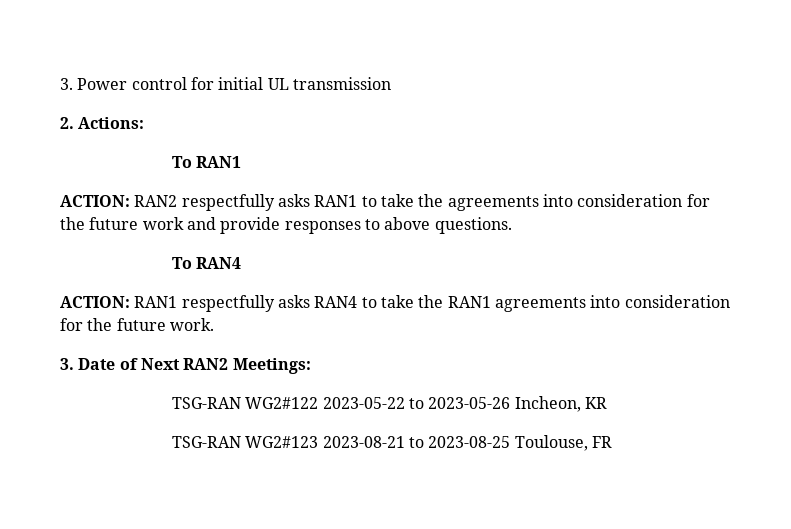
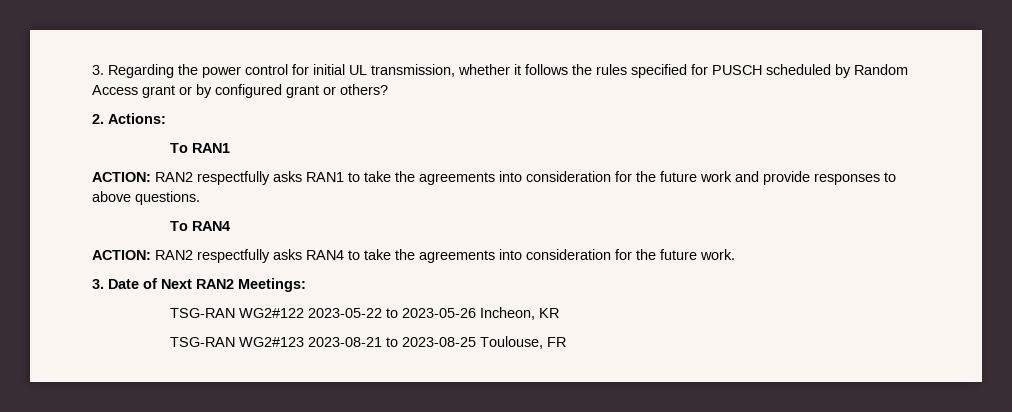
[60,78,128,90] 3. Power -> [92,64,241,78] 3. Regarding the power
[292,77,391,90] transmission -> [371,64,908,78] [92,84,388,98] transmission, whether it follows the rules specified for PUSCH scheduled by Random Access grant or by configured grant or others?
[134,296,178,308] RAN1 -> [155,250,193,260] RAN2
[447,296,491,308] RAN1 -> (415, 254) none

